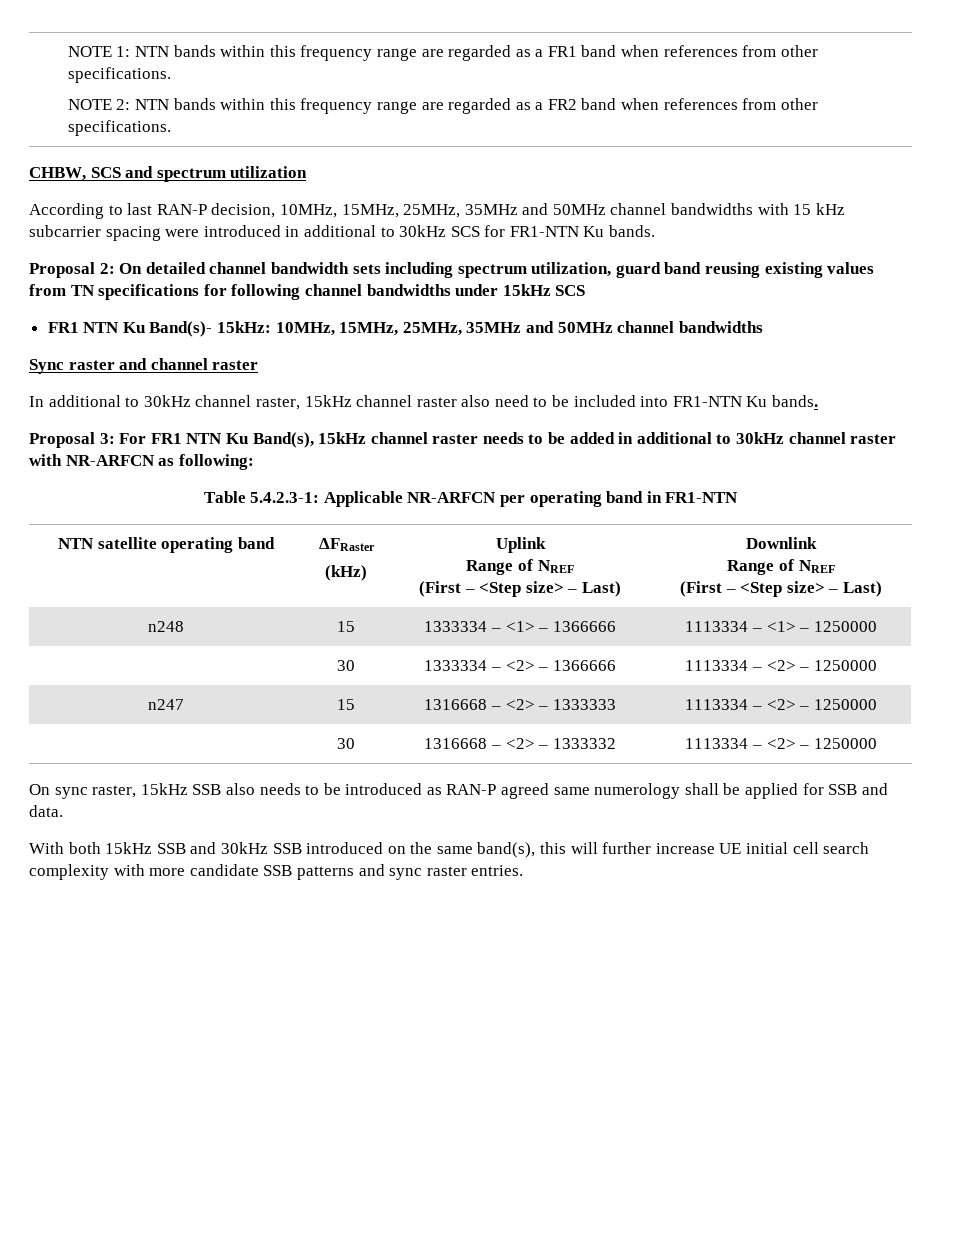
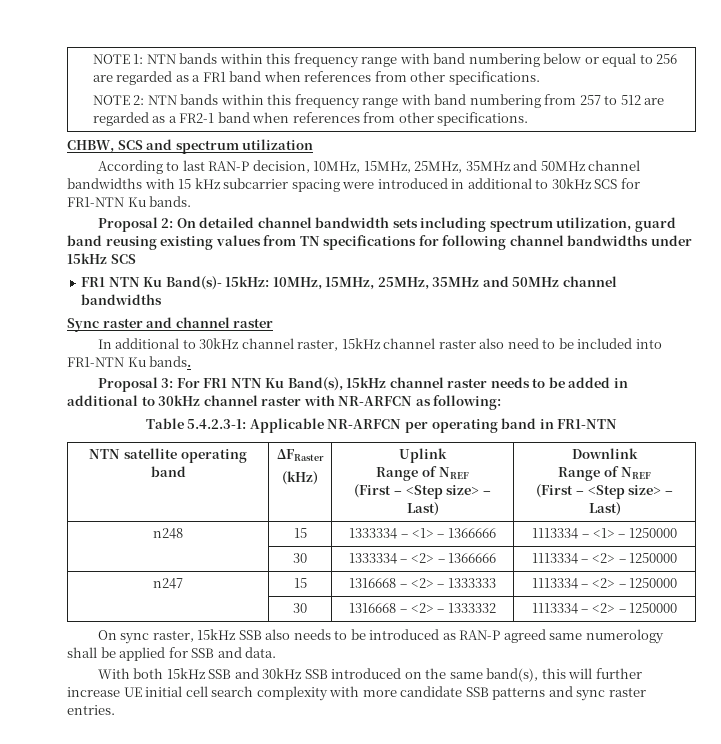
(417, 54) none -> [399,53,678,67] with band numbering below or equal to 256
[421,98,577,114] are regarded as a FR2 -> [400,94,665,108] [92,112,215,126] with band numbering from 257 to 512 are regarded as a FR2-1

